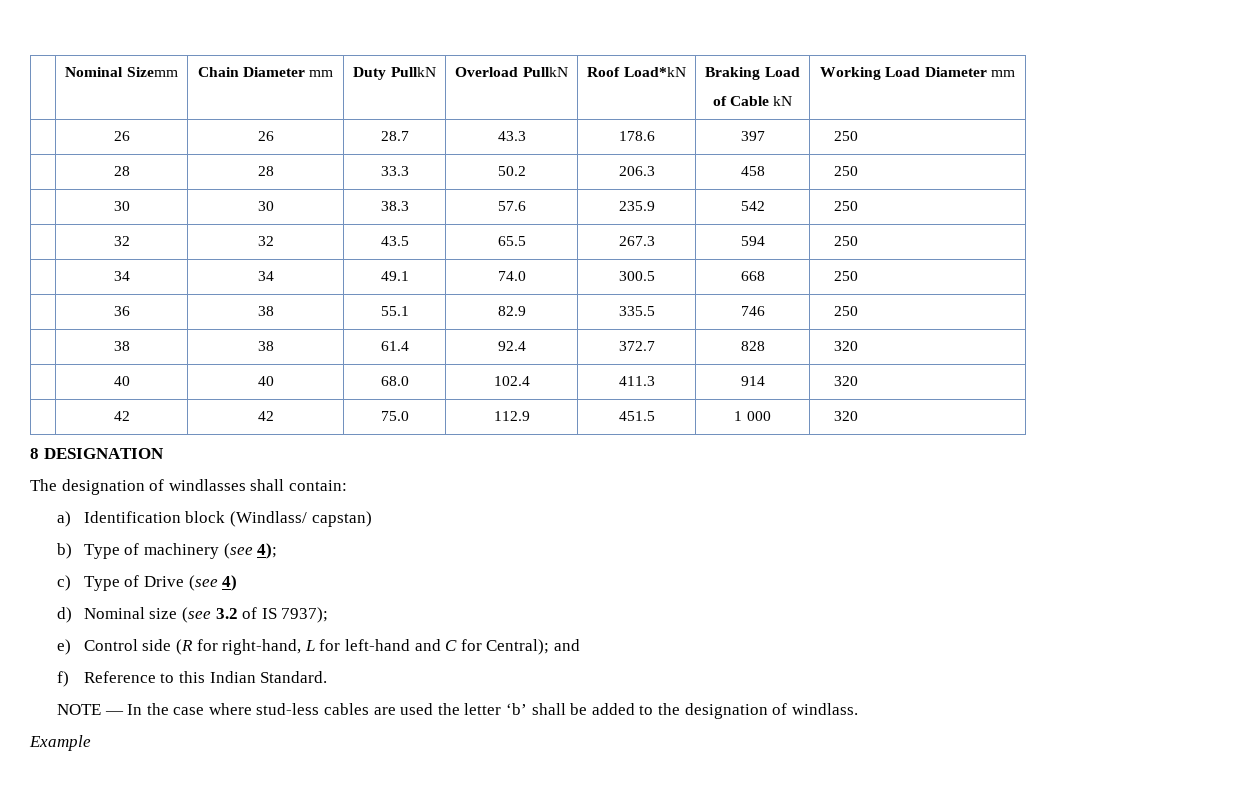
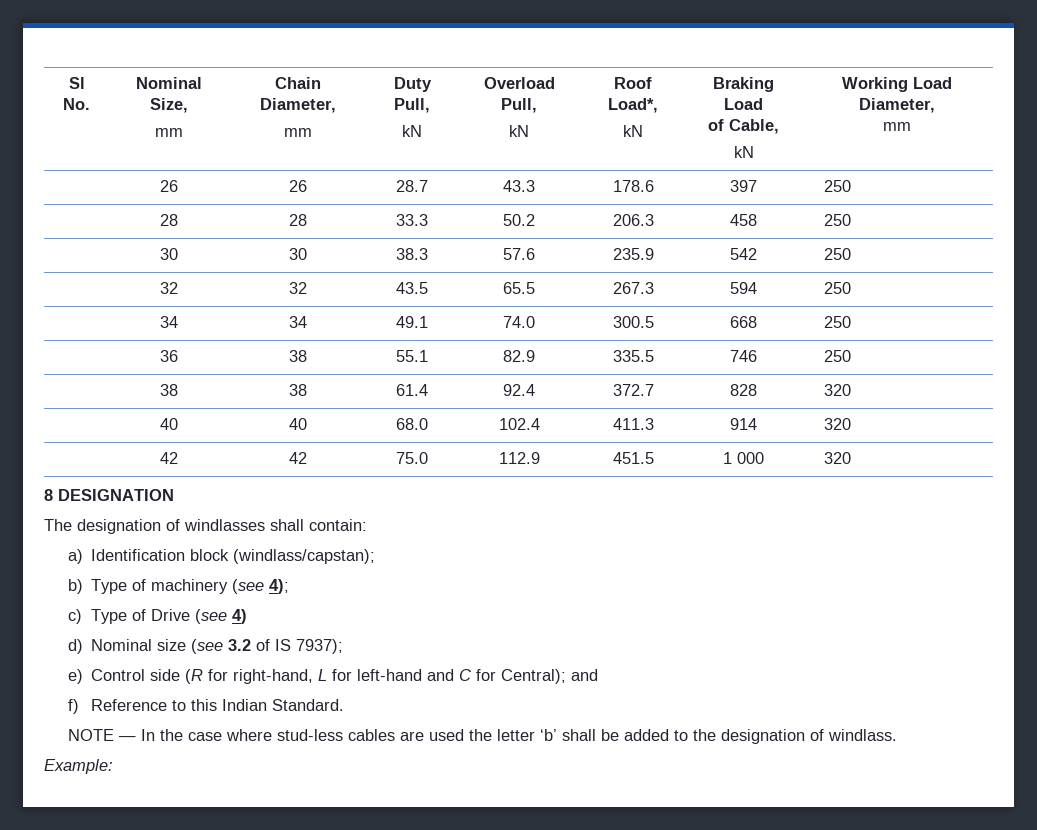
[65,67,178,77] | Nominal Sizemm -> [68,77,85,89] [63,98,90,110] [136,77,202,89] [150,98,188,113] [155,128,183,137] Sl No. | Nominal Size, // mm
[243,67,305,77] Diameter -> [260,98,336,113] Diameter, //
[390,67,436,77] PullkN -> [394,98,430,113] [402,125,422,137] Pull, // kN
[522,67,568,77] PullkN -> [501,98,537,113] [509,125,529,137] Pull, // kN
[623,67,686,77] Load*kN -> [608,98,658,113] [623,125,643,137] Load*, // kN
[730,96,769,106] Cable -> [729,119,779,134] Cable, //
[924,67,987,77] Diameter -> [859,98,935,113] Diameter, //
[229,511,372,527] (Windlass/ capstan) -> [233,549,376,564] (windlass/capstan);
[29,735,91,751] Example -> [44,759,113,774] Example:

